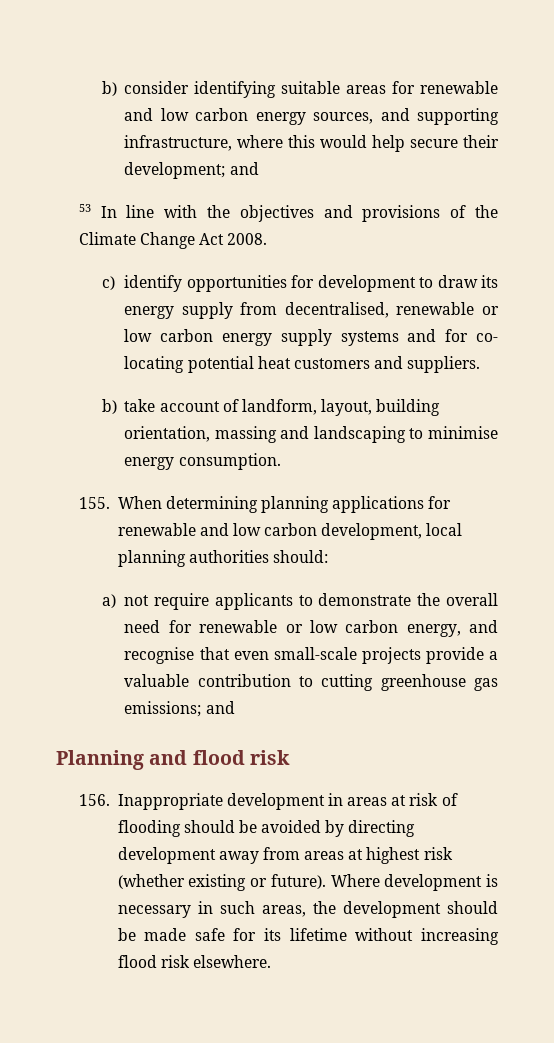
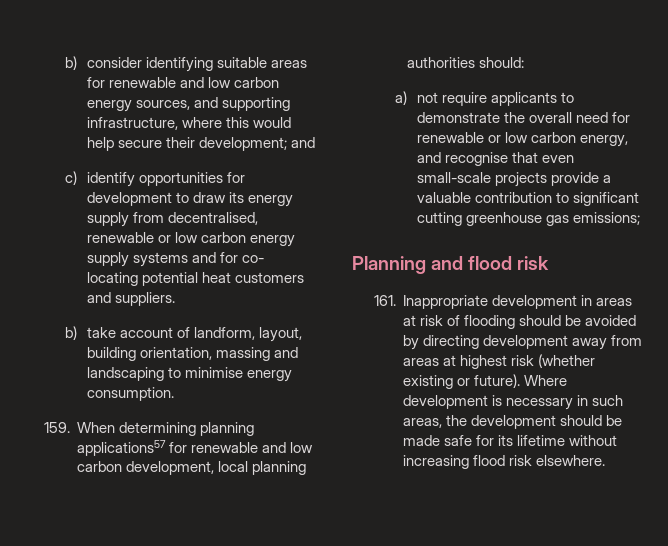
[78,204,499,222] [78,232,268,249] // 53 In line with the objectives and provisions of the Climate Change Act 2008. -> (315, 142) none
[78,497,110,509] 155. -> [43,422,70,433] 159.
[332,496,425,513] applications -> [77,440,167,456] applications57
(314, 681) none -> [572,192,639,206] significant
[205,701,235,714] and -> (640, 218) none
[78,794,110,806] 156. -> [373,295,396,306] 161.

